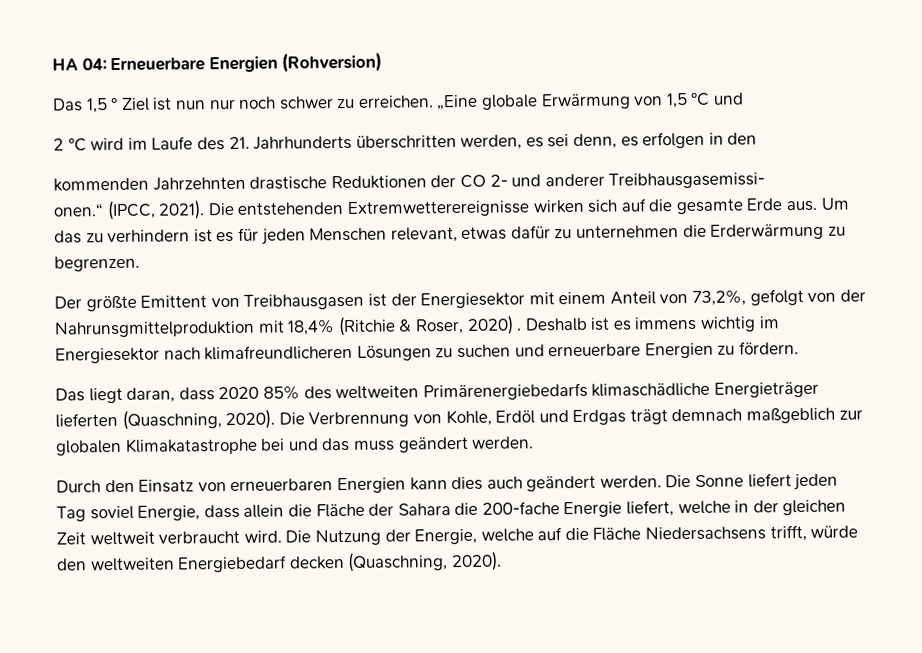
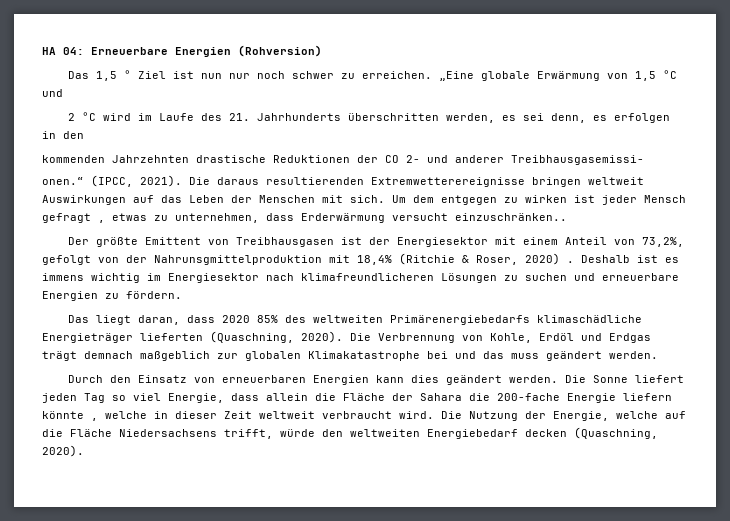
[237,197,849,217] [54,223,846,245] [54,255,140,272] entstehenden Extremwetterereignisse wirken sich auf die gesamte Erde aus. Um das zu verhindern ist es für jeden Menschen relevant, etwas dafür zu unternehmen die Erderwärmung zu begrenzen. -> [217,177,644,187] [42,195,686,205] [42,213,567,223] daraus resultierenden Extremwetterereignisse bringen weltweit Auswirkungen auf das Leben der Menschen mit sich. Um dem entgegen zu wirken ist jeder Mensch gefragt , etwas zu unternehmen, dass Erderwärmung versucht einzuschränken..
[486,476,523,489] auch -> (439, 379) none
[89,505,134,520] soviel -> [112,393,161,401] so viel
[626,499,847,517] liefert, welche in der gleichen -> [623,393,672,401] [42,411,217,421] liefern könnte , welche in dieser

